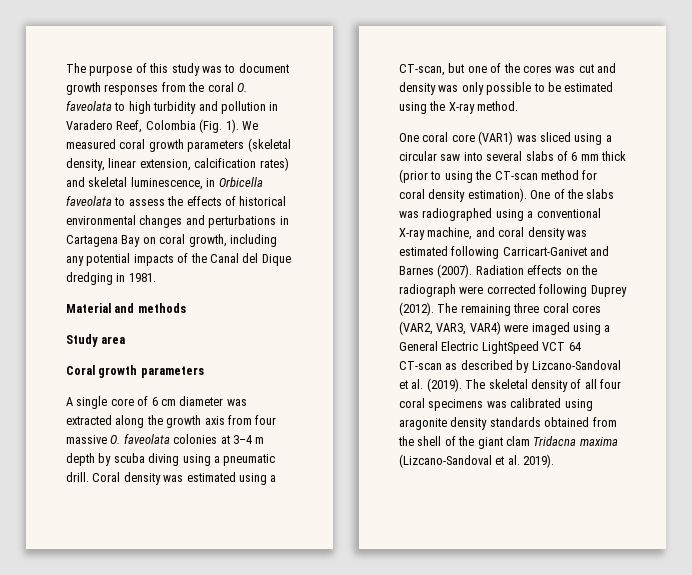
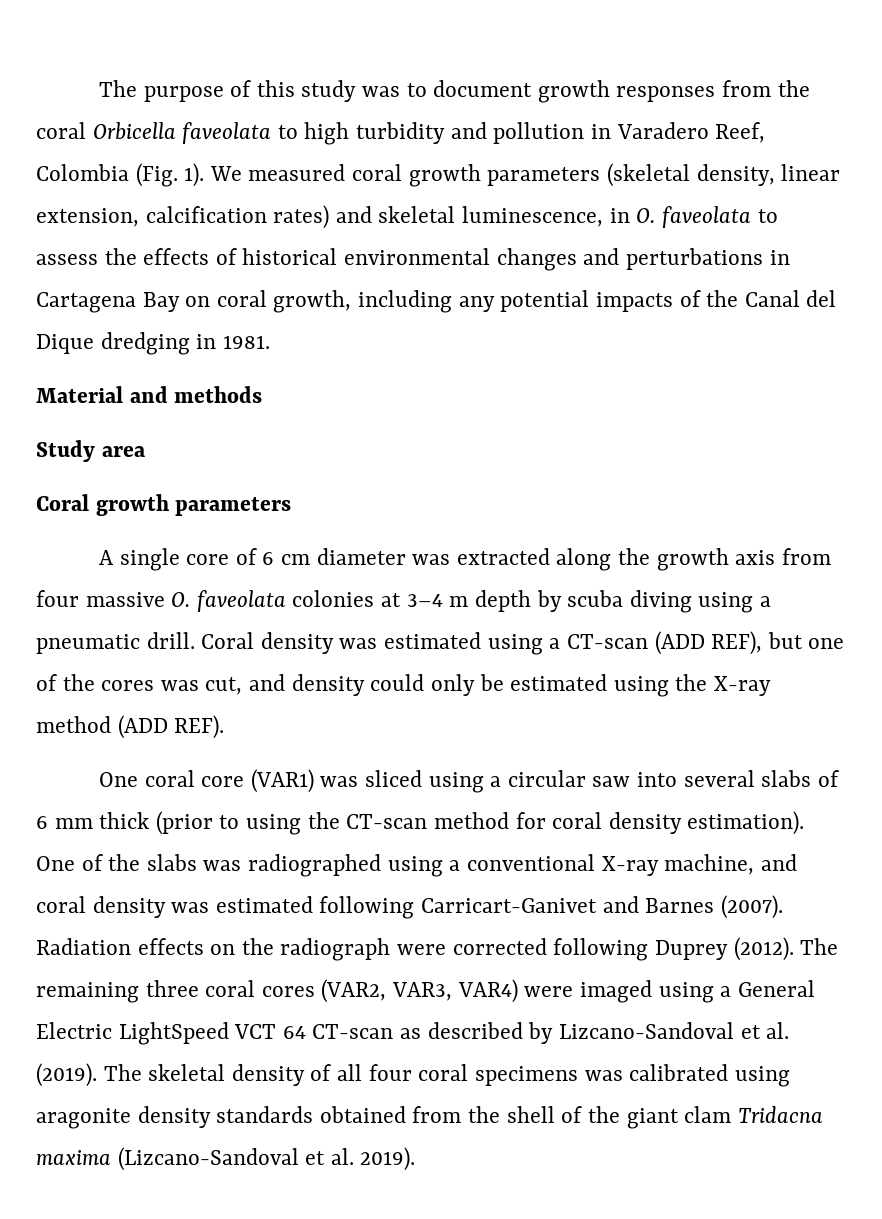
[236,83,247,92] O. -> [92,122,176,140] Orbicella
[218,177,263,187] Orbicella -> [636,208,656,223] O.
[399,64,445,76] CT-scan, -> [566,631,763,655] CT-scan (ADD REF),
[578,64,594,73] cut -> [205,677,243,695] cut,
[438,82,545,95] was only possible to -> [370,674,475,696] could only
[477,101,519,111] method. -> [36,715,225,739] method (ADD REF).

